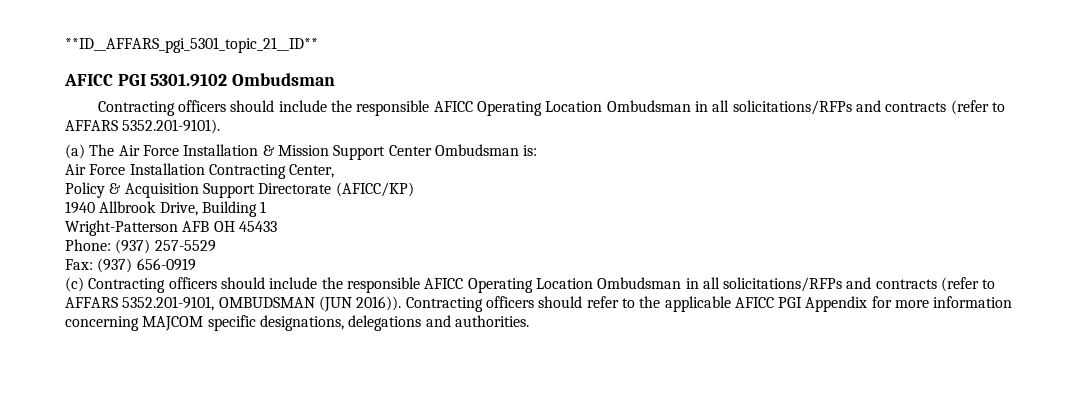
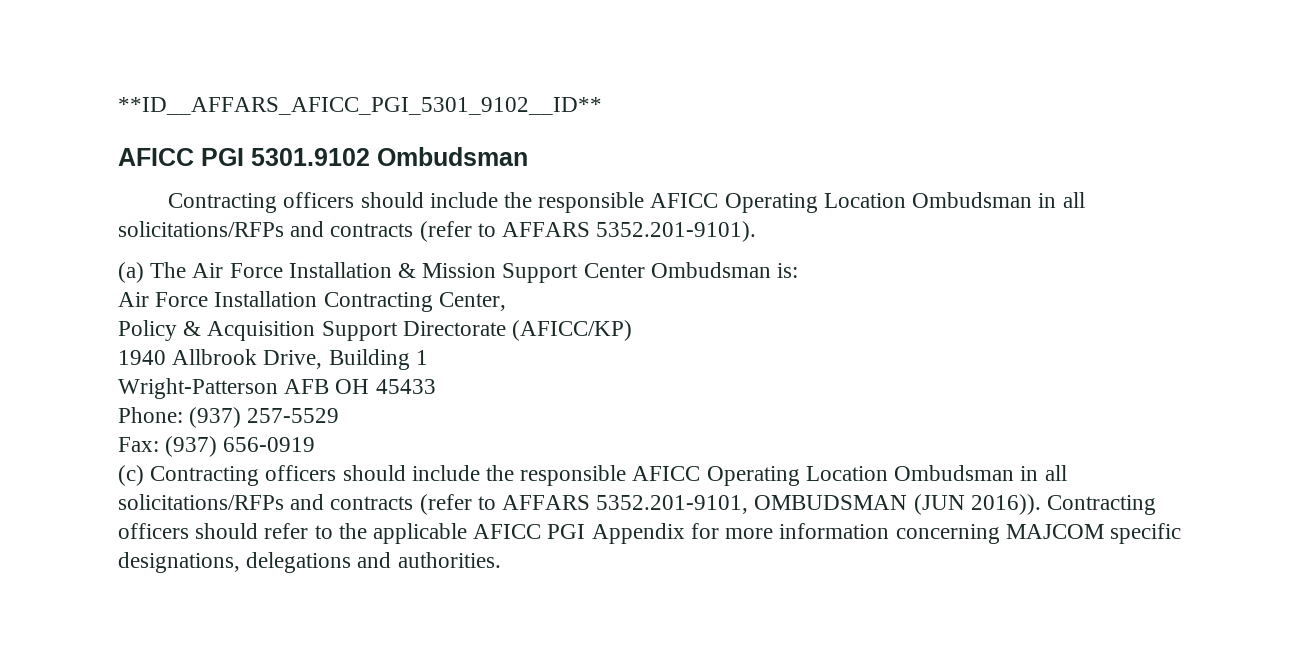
[65,37,318,53] **ID__AFFARS_pgi_5301_topic_21__ID** -> [118,97,602,115] **ID__AFFARS_AFICC_PGI_5301_9102__ID**

